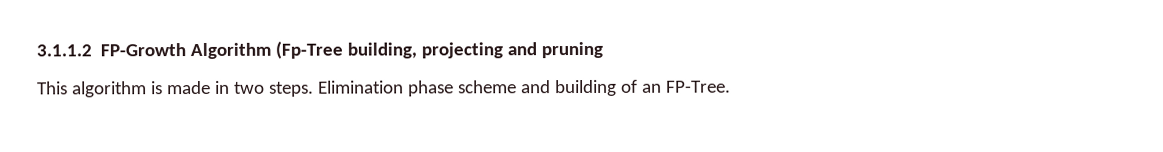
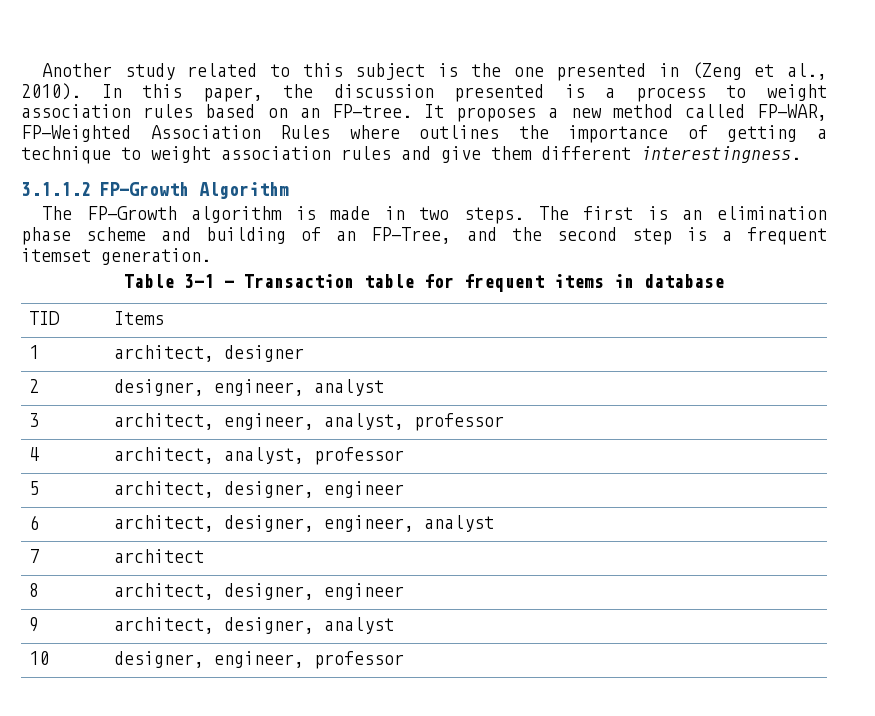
[36,40,604,60] [37,81,68,95] 3.1.1.2 FP-Growth Algorithm (Fp-Tree building, projecting and pruning // This -> [41,62,828,81] [21,83,827,102] [21,104,827,122] [21,125,827,143] [21,146,801,164] [21,182,289,199] [41,206,177,220] Another study related to this subject is the one presented in (Zeng et al., 2010). In this paper, the discussion presented is a process to weight association rules based on an FP-tree. It proposes a new method called FP-WAR, FP-Weighted Association Rules where outlines the importance of getting a technique to weight association rules and give them different interestingness. // 3.1.1.2 FP-Growth Algorithm // The FP-Growth
[317,80,404,94] Elimination -> [538,206,827,220] The first is an elimination
[665,80,731,93] FP-Tree. -> [371,227,828,245] [21,248,211,265] [124,274,724,292] [28,311,60,325] [113,311,164,325] [28,345,39,359] [113,345,304,362] [28,379,39,393] [113,379,384,396] [28,413,39,427] [113,413,504,431] [28,447,39,461] [113,447,404,465] [28,481,39,495] [113,481,404,498] [28,515,39,530] [113,515,494,532] [28,549,39,563] [113,549,204,563] [28,583,39,597] [113,583,404,600] [28,617,39,632] [113,617,394,634] [28,651,49,665] [113,651,404,669] FP-Tree, and the second step is a frequent itemset generation. // Table 3-1 – Transaction table for frequent items in database // TID | Items // 1 | architect, designer // 2 | designer, engineer, analyst // 3 | architect, engineer, analyst, professor // 4 | architect, analyst, professor // 5 | architect, designer, engineer // 6 | architect, designer, engineer, analyst // 7 | architect // 8 | architect, designer, engineer // 9 | architect, designer, analyst // 10 | designer, engineer, professor

